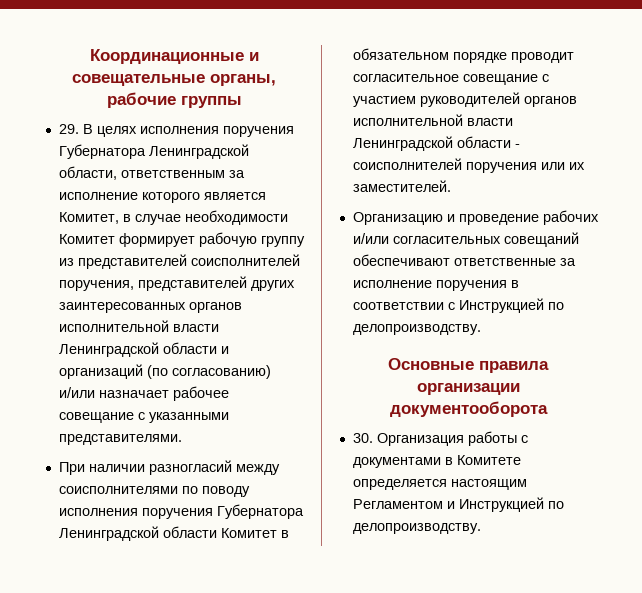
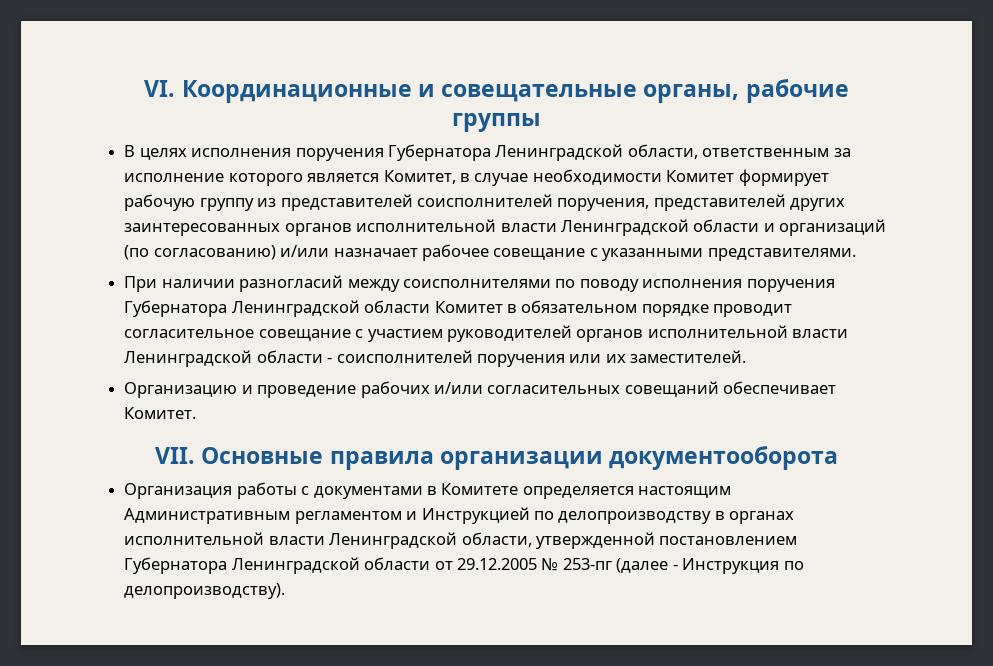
(89, 56) none -> [144,80,176,97] VI.
[58,124,79,134] 29. -> (541, 122) none
[352,254,576,266] [352,280,519,291] [352,298,564,313] [352,324,481,335] обеспечивают ответственные за исполнение поручения в соответствии с Инструкцией по делопроизводству. // -> [723,381,837,394] [124,407,197,419] [155,447,196,464] обеспечивает Комитет. // VII.
[352,433,373,443] 30. -> (838, 458) none
[352,499,443,509] Регламентом -> [124,508,402,524] Административным регламентом
[352,523,481,534] делопроизводству. -> [558,511,795,524] [124,532,798,549] [124,557,804,574] [124,583,286,599] делопроизводству в органах исполнительной власти Ленинградской области, утвержденной постановлением Губернатора Ленинградской области от 29.12.2005 № 253-пг (далее - Инструкция по делопроизводству).

